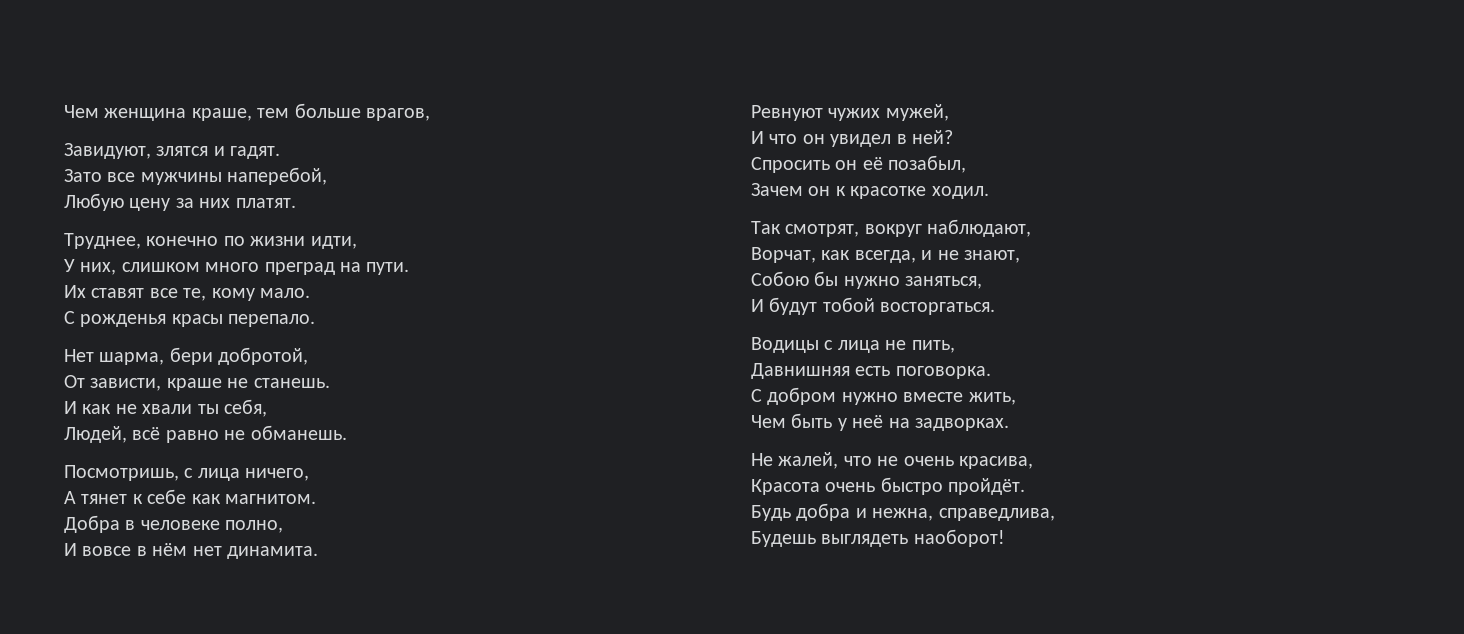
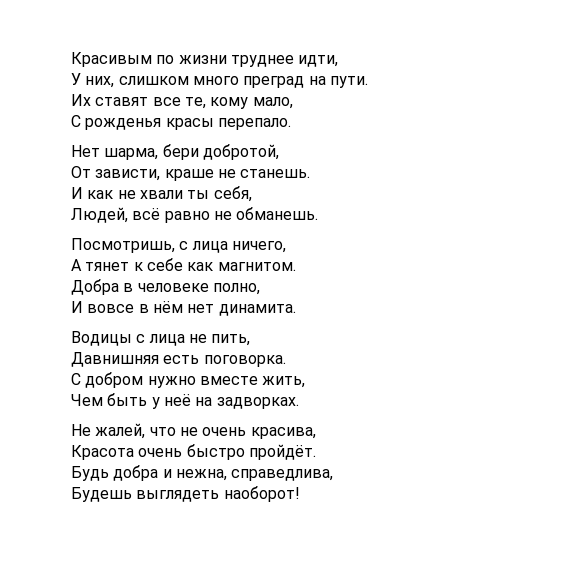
[64,103,430,121] [64,143,281,159] [64,167,328,185] [64,193,296,211] [64,233,219,249] Чем женщина краше, тем больше врагов, // Завидуют, злятся и гадят. // Зато все мужчины наперебой, // Любую цену за них платят. // Труднее, конечно -> [71,52,152,67] Красивым
(306, 241) none -> [230,55,294,67] труднее
[260,288,310,298] мало. -> [252,97,293,109] мало,
[751,104,949,121] [751,130,953,147] [751,155,967,173] [751,183,989,199] [751,219,1032,237] [751,247,1020,263] [751,271,983,289] [751,297,996,315] // Ревнуют чужих мужей, // И что он увидел в ней? // Спросить он её позабыл, // Зачем он к красотке ходил. // Так смотрят, вокруг наблюдают, // Ворчат, как всегда, и не знают, // Собою бы нужно заняться, // И будут тобой восторгаться. -> (296, 310) none

